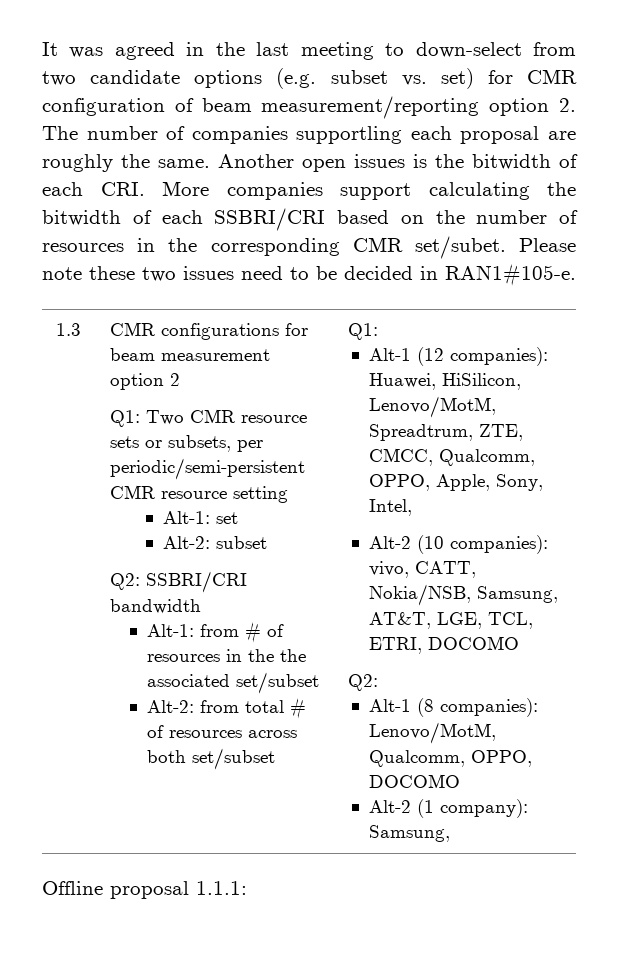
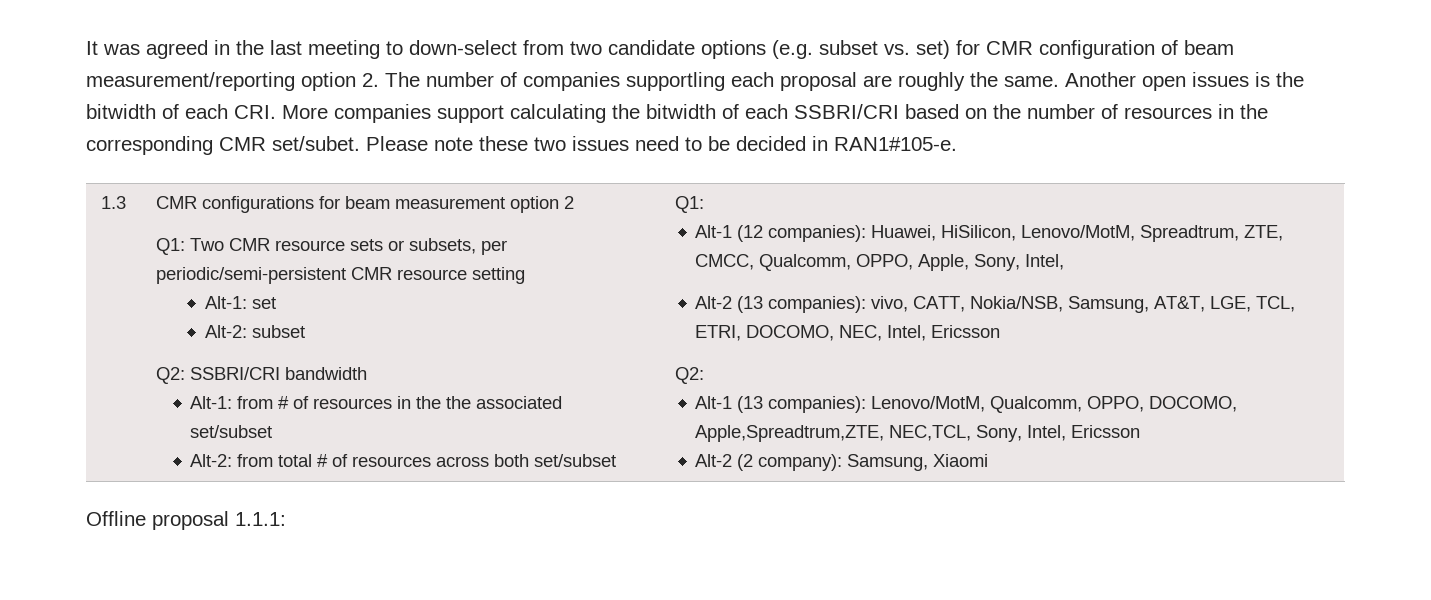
[416,535,444,554] (10 -> [737,296,764,313] (13
[427,636,519,650] DOCOMO -> [746,325,1001,341] DOCOMO, NEC, Intel, Ericsson
[416,698,434,717] (8 -> [737,396,764,413] (13
[368,774,460,788] [368,799,434,818] DOCOMO // Alt-2 (1 -> [1149,396,1238,412] [695,425,1141,442] [695,454,754,471] DOCOMO, Apple,Spreadtrum,ZTE, NEC,TCL, Sony, Intel, Ericsson // Alt-2 (2
(450, 833) none -> [933,454,989,467] Xiaomi

